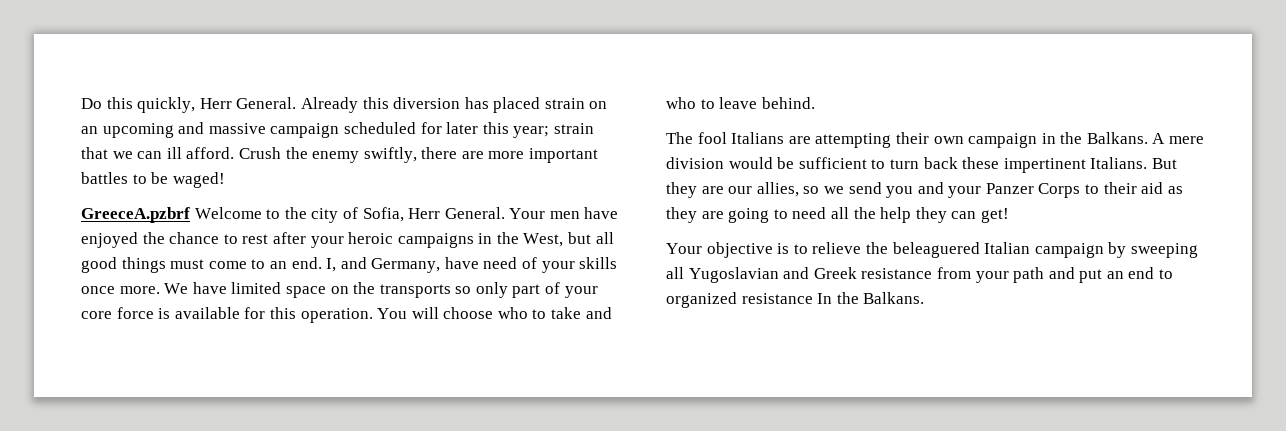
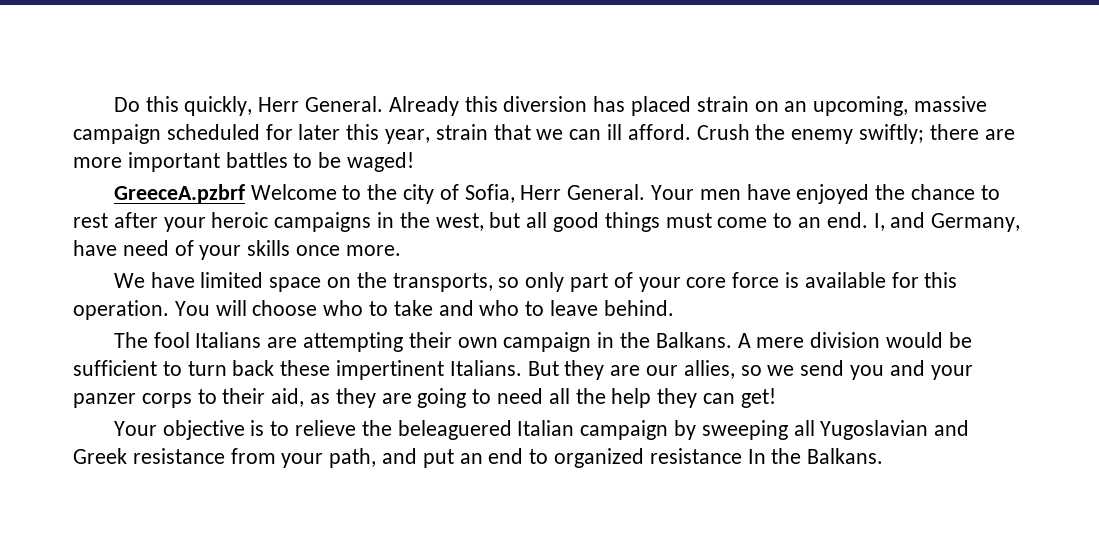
[102,122,205,138] upcoming and -> [813,96,909,116] upcoming,
[513,126,550,138] year; -> [385,129,431,144] year,
[363,147,417,163] swiftly, -> [859,124,925,144] swiftly;
[523,233,564,247] West, -> [435,213,484,231] west,
(160, 290) none -> (401, 250) //
[379,284,451,298] transports -> [392,273,493,292] transports,
[985,183,1081,198] Panzer Corps -> [73,393,192,408] panzer corps
[1141,182,1164,194] aid -> [271,388,305,407] aid,
[1013,267,1045,283] path -> [329,448,377,468] path,

